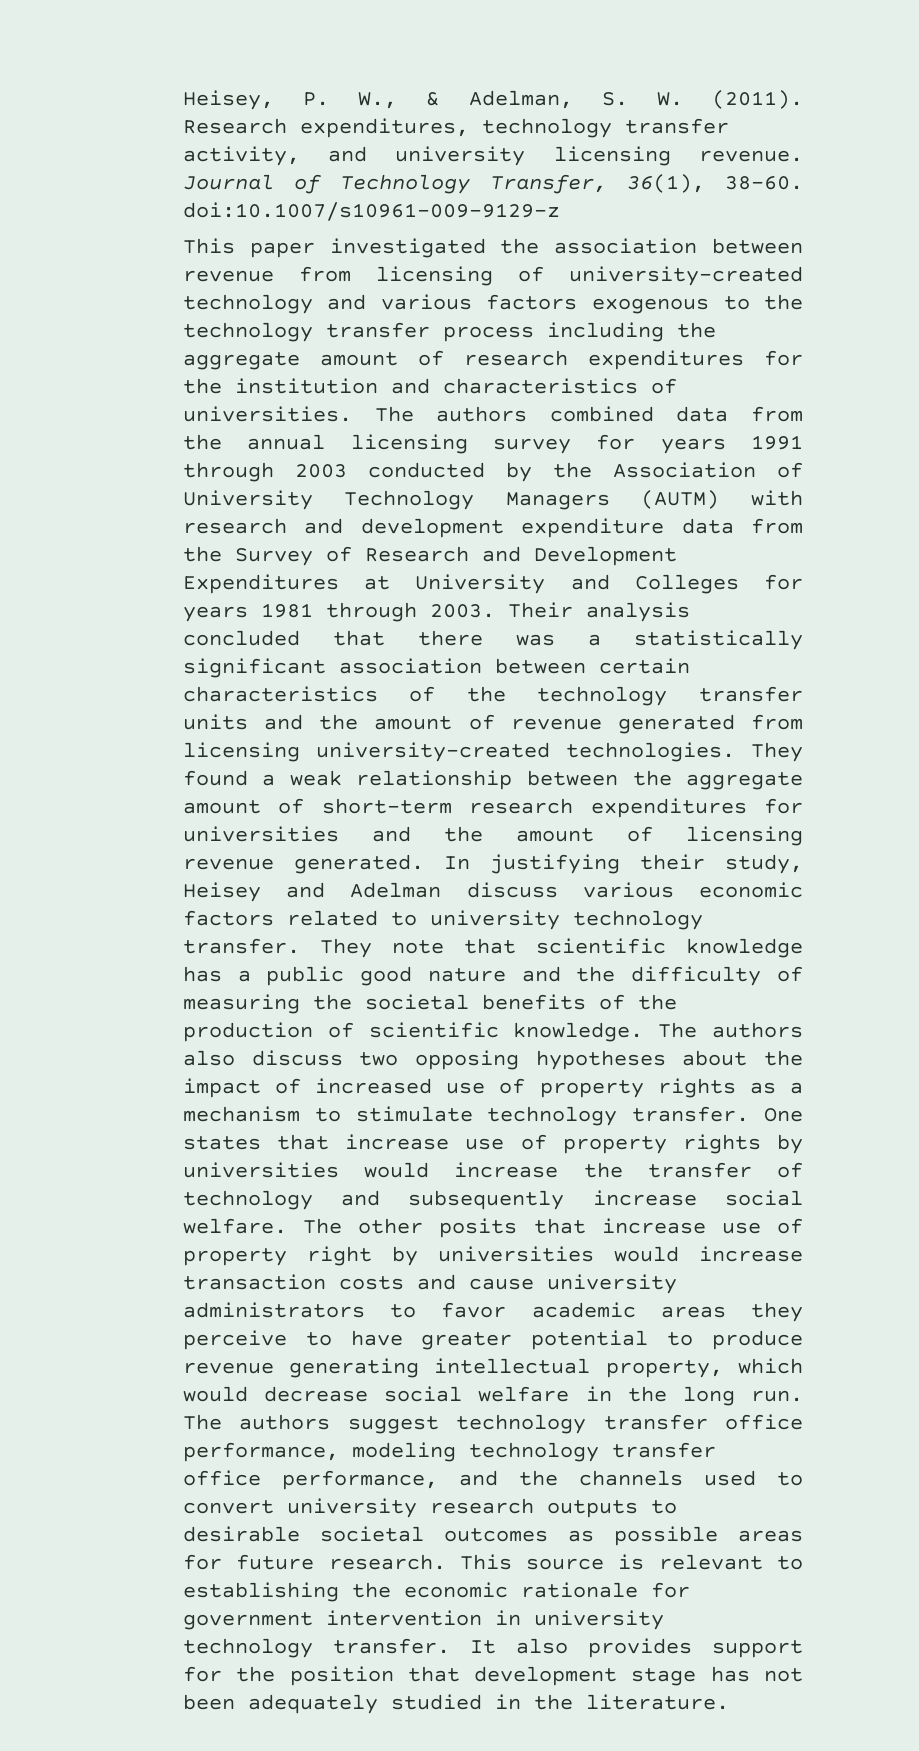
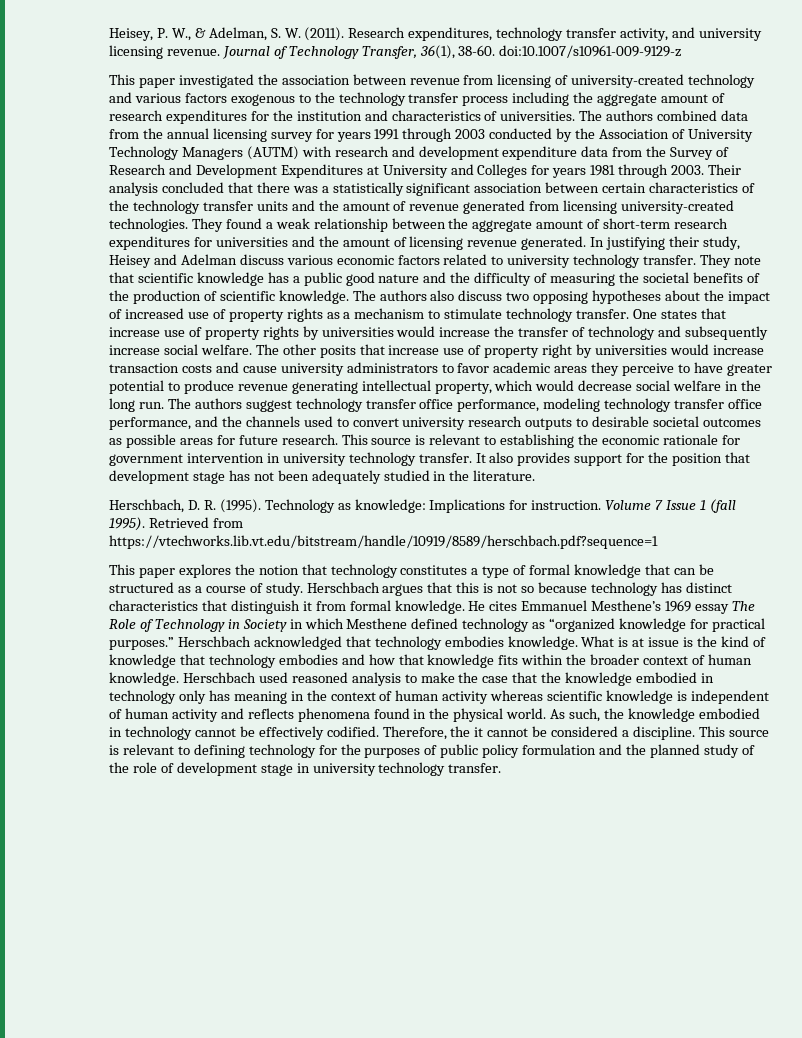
(729, 1702) none -> [109,499,736,513] [109,517,243,531] [109,535,659,549] [109,564,714,578] [109,582,732,596] [109,600,755,614] [109,618,765,632] [109,636,766,650] [109,654,752,668] [109,672,714,686] [109,690,769,704] [109,708,760,722] [109,726,769,740] [109,744,755,758] [109,762,502,776] // Herschbach, D. R. (1995). Technology as knowledge: Implications for instruction. Volume 7 Issue 1 (fall 1995). Retrieved from https://vtechworks.lib.vt.edu/bitstream/handle/10919/8589/herschbach.pdf?sequence=1 // This paper explores the notion that technology constitutes a type of formal knowledge that can be structured as a course of study. Herschbach argues that this is not so because technology has distinct characteristics that distinguish it from formal knowledge. He cites Emmanuel Mesthene’s 1969 essay The Role of Technology in Society in which Mesthene defined technology as “organized knowledge for practical purposes.” Herschbach acknowledged that technology embodies knowledge. What is at issue is the kind of knowledge that technology embodies and how that knowledge fits within the broader context of human knowledge. Herschbach used reasoned analysis to make the case that the knowledge embodied in technology only has meaning in the context of human activity whereas scientific knowledge is independent of human activity and reflects phenomena found in the physical world. As such, the knowledge embodied in technology cannot be effectively codified. Therefore, the it cannot be considered a discipline. This source is relevant to defining technology for the purposes of public policy formulation and the planned study of the role of development stage in university technology transfer.

